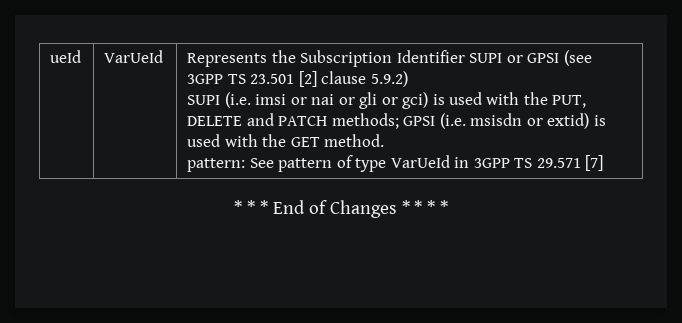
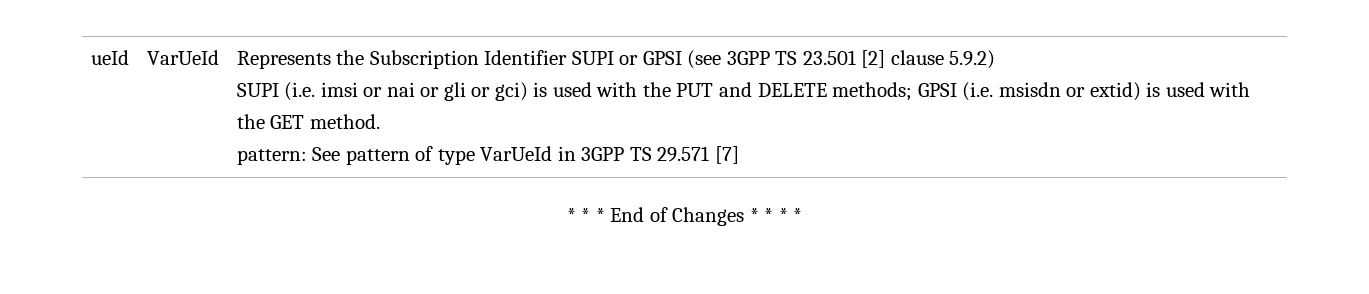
[552,95,587,108] [187,113,328,126] PUT, DELETE and PATCH -> [676,82,827,97] PUT and DELETE

